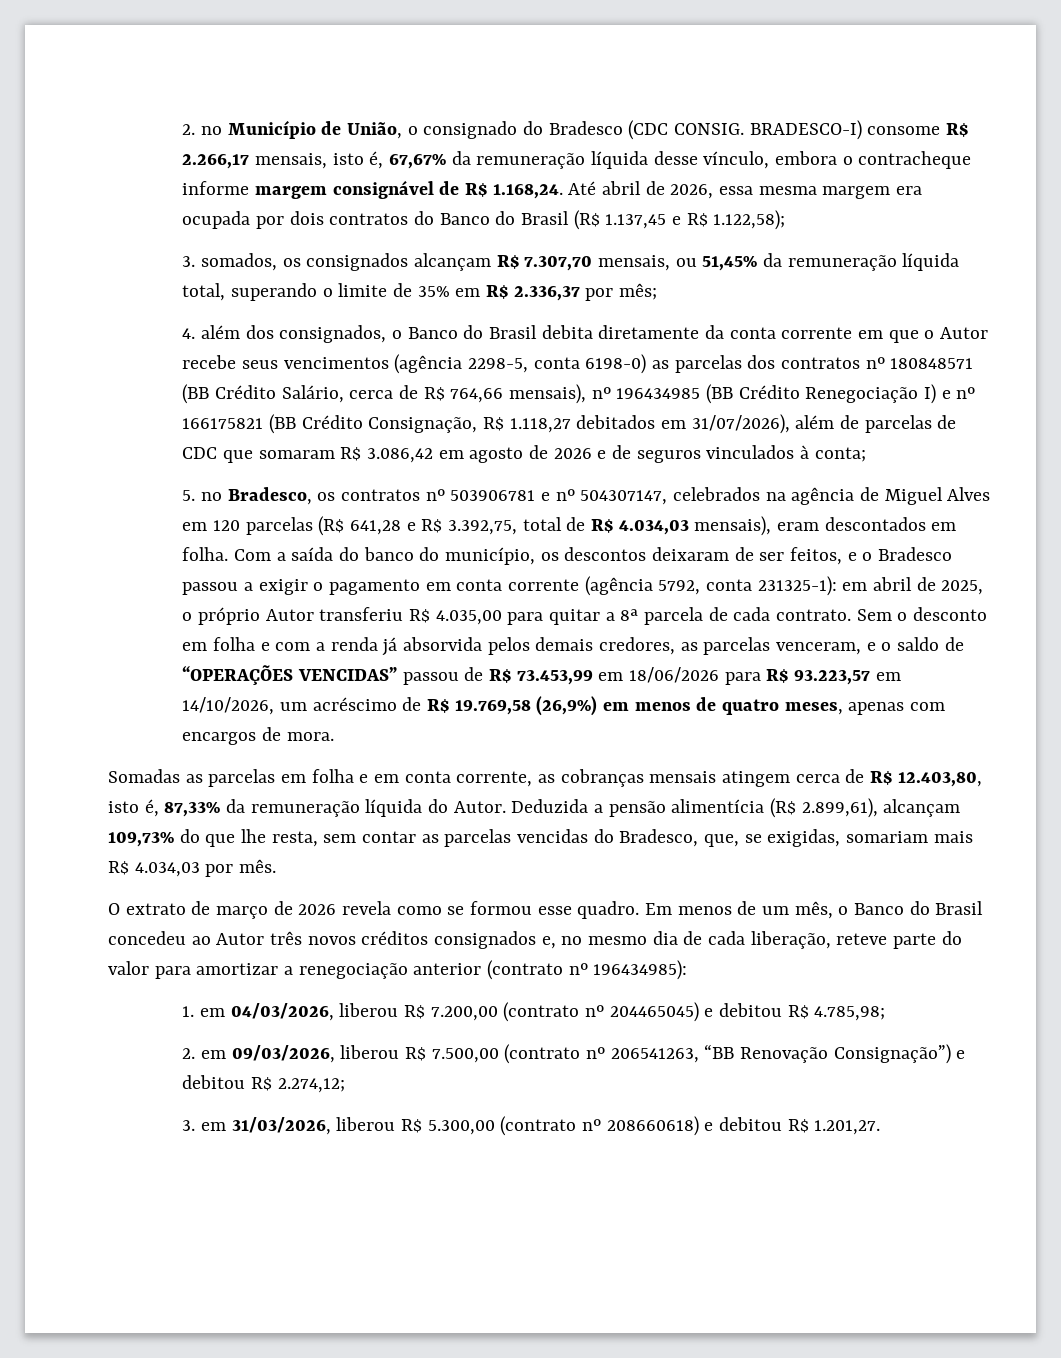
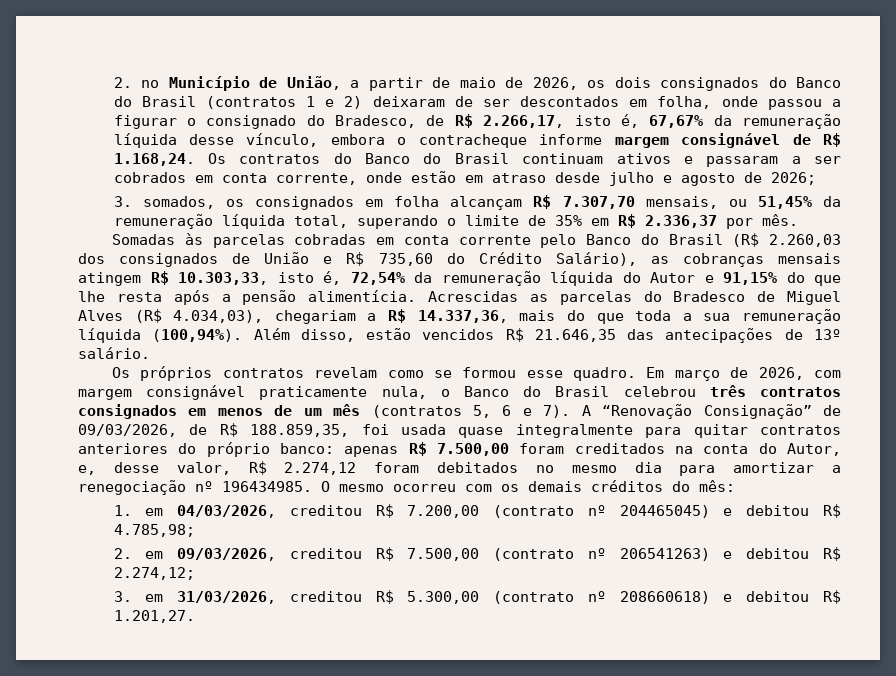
[407,120,968,140] [182,153,327,169] o consignado do Bradesco (CDC CONSIG. BRADESCO-I) consome R$ 2.266,17 mensais, -> [350,77,842,91] [113,96,842,110] [113,114,565,129] a partir de maio de 2026, os dois consignados do Banco do Brasil (contratos 1 e 2) deixaram de ser descontados em folha, onde passou a figurar o consignado do Bradesco, de R$ 2.266,17,
[568,181,922,199] [182,211,324,229] Até abril de 2026, essa mesma margem era ocupada por dois -> [207,153,226,164] Os
[573,210,786,230] (R$ 1.137,45 e R$ 1.122,58); -> [522,153,841,167] [113,171,816,186] continuam ativos e passaram a ser cobrados em conta corrente, onde estão em atraso desde julho e agosto de 2026;
(409, 262) none -> [365,196,440,207] em folha
[618,283,657,300] [182,325,988,343] [182,354,974,374] [182,384,976,404] [182,414,957,434] [182,445,866,463] [182,487,991,505] [182,516,957,536] [182,547,952,565] [182,576,984,596] [182,607,987,625] [182,637,964,656] [182,665,901,685] [182,696,945,716] [182,727,334,745] [108,769,982,787] [108,799,221,817] mês; // 4. além dos consignados, o Banco do Brasil debita diretamente da conta corrente em que o Autor recebe seus vencimentos (agência 2298-5, conta 6198-0) as parcelas dos contratos nº 180848571 (BB Crédito Salário, cerca de R$ 764,66 mensais), nº 196434985 (BB Crédito Renegociação I) e nº 166175821 (BB Crédito Consignação, R$ 1.118,27 debitados em 31/07/2026), além de parcelas de CDC que somaram R$ 3.086,42 em agosto de 2026 e de seguros vinculados à conta; // 5. no Bradesco, os contratos nº 503906781 e nº 504307147, celebrados na agência de Miguel Alves em 120 parcelas (R$ 641,28 e R$ 3.392,75, total de R$ 4.034,03 mensais), eram descontados em folha. Com a saída do banco do município, os descontos deixaram de ser feitos, e o Bradesco passou a exigir o pagamento em conta corrente (agência 5792, conta 231325-1): em abril de 2025, o próprio Autor transferiu R$ 4.035,00 para quitar a 8ª parcela de cada contrato. Sem o desconto em folha e com a renda já absorvida pelos demais credores, as parcelas venceram, e o saldo de “OPERAÇÕES VENCIDAS” passou de R$ 73.453,99 em 18/06/2026 para R$ 93.223,57 em 14/10/2026, um acréscimo de R$ 19.769,58 (26,9%) em menos de quatro meses, apenas com encargos de mora. // Somadas as parcelas em folha e em conta corrente, as cobranças mensais atingem cerca de R$ 12.403,80, isto é, 87,33% -> [761,214,798,226] [112,233,841,248] [78,252,842,267] [78,271,405,286] mês. // Somadas às parcelas cobradas em conta corrente pelo Banco do Brasil (R$ 2.260,03 dos consignados de União e R$ 735,60 do Crédito Salário), as cobranças mensais atingem R$ 10.303,33, isto é, 72,54%
[453,798,961,818] [108,829,973,847] [108,859,277,877] [108,901,392,919] Autor. Deduzida a pensão alimentícia (R$ 2.899,61), alcançam 109,73% do que lhe resta, sem contar as parcelas vencidas do Bradesco, que, se exigidas, somariam mais R$ 4.034,03 por mês. // O extrato de março de 2026 revela -> [650,272,841,286] [78,290,842,305] [78,309,842,324] [78,328,841,343] [78,347,150,359] [112,366,378,381] Autor e 91,15% do que lhe resta após a pensão alimentícia. Acrescidas as parcelas do Bradesco de Miguel Alves (R$ 4.034,03), chegariam a R$ 14.337,36, mais do que toda a sua remuneração líquida (100,94%). Além disso, estão vencidos R$ 21.646,35 das antecipações de 13º salário. // Os próprios contratos revelam
[677,901,984,919] [108,931,962,949] [108,960,688,980] menos de um mês, o Banco do Brasil concedeu ao Autor três novos créditos consignados e, no mesmo dia de cada liberação, reteve parte do valor para amortizar a renegociação anterior (contrato nº 196434985): -> [674,367,841,381] [78,385,841,400] [78,404,842,419] [78,423,841,438] [78,442,841,457] [78,461,842,476] [78,480,735,495] março de 2026, com margem consignável praticamente nula, o Banco do Brasil celebrou três contratos consignados em menos de um mês (contratos 5, 6 e 7). A “Renovação Consignação” de 09/03/2026, de R$ 188.859,35, foi usada quase integralmente para quitar contratos anteriores do próprio banco: apenas R$ 7.500,00 foram creditados na conta do Autor, e, desse valor, R$ 2.274,12 foram debitados no mesmo dia para amortizar a renegociação nº 196434985. O mesmo ocorreu com os demais créditos do mês:
[339,1003,399,1017] liberou -> [289,505,362,516] creditou
[340,1045,400,1059] liberou -> [289,548,362,559] creditou
[610,1044,951,1064] 206541263, “BB Renovação Consignação”) -> [619,548,710,561] 206541263)
[336,1117,396,1131] liberou -> [289,591,362,602] creditou

